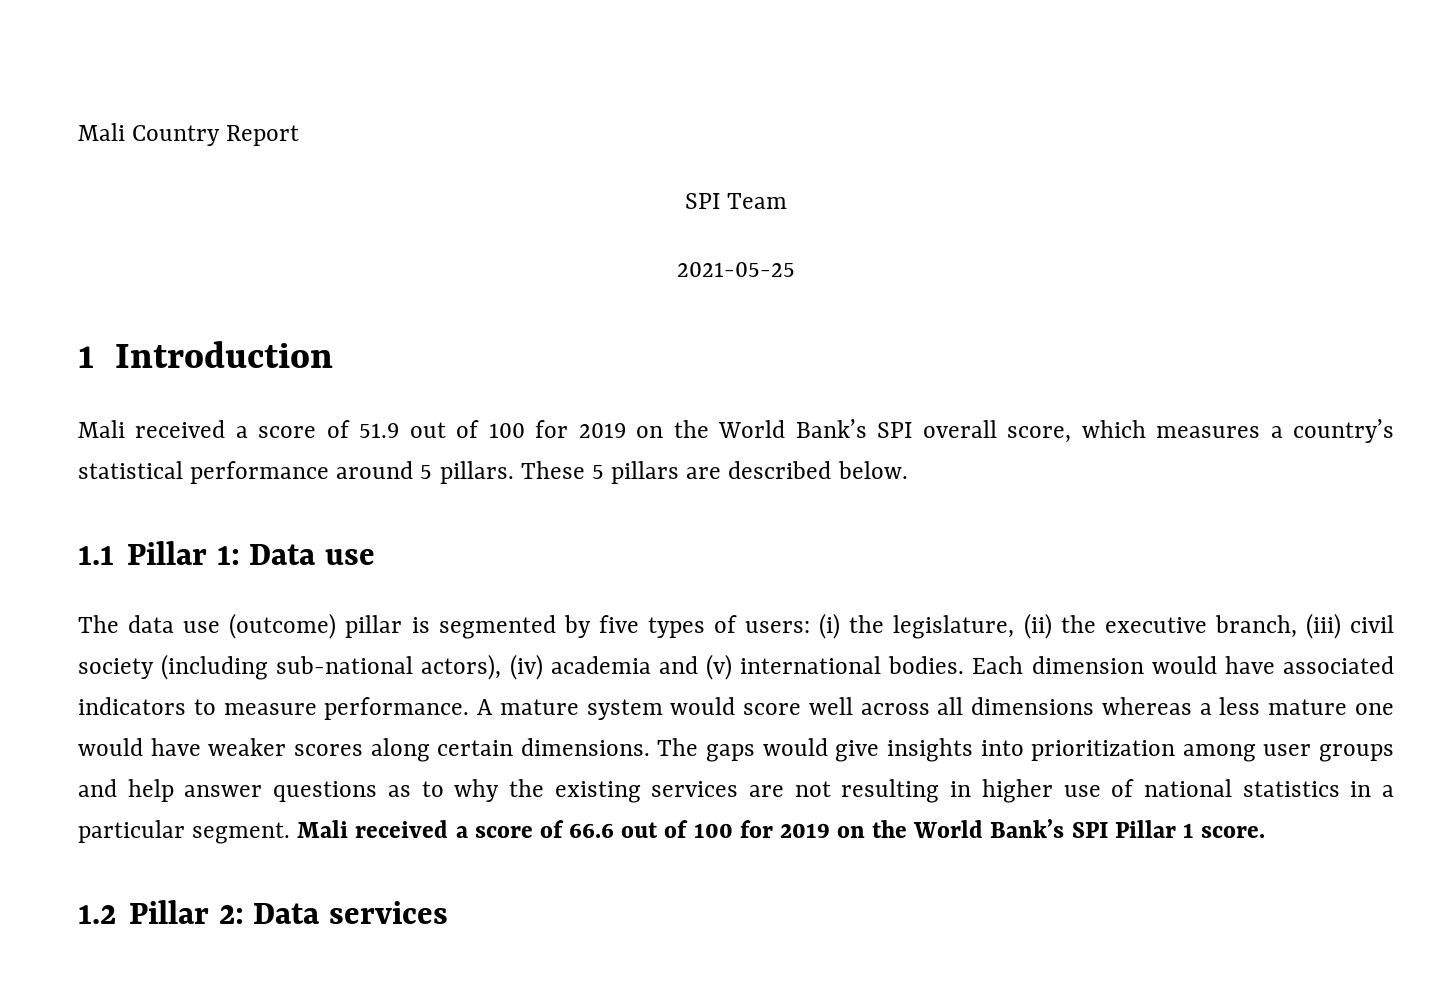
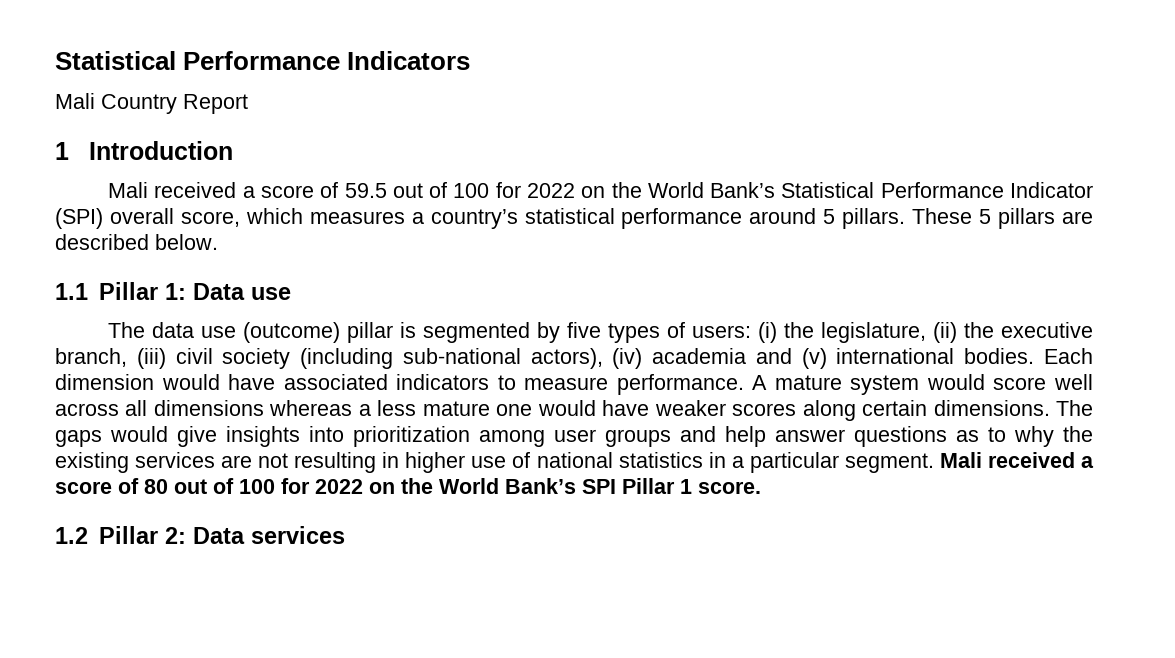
(78, 132) none -> [55,51,471,70] Statistical Performance Indicators //
[684,193,788,209] [677,262,795,277] // SPI Team // 2021-05-25 -> (248, 104) none
[359,419,913,438] 51.9 out of 100 for 2019 on the World Bank’s SPI -> [344,182,1094,198] [55,208,103,229] 59.5 out of 100 for 2022 on the World Bank’s Statistical Performance Indicator (SPI)
[569,820,830,838] 66.6 out of 100 for 2019 -> [144,478,363,494] 80 out of 100 for 2022

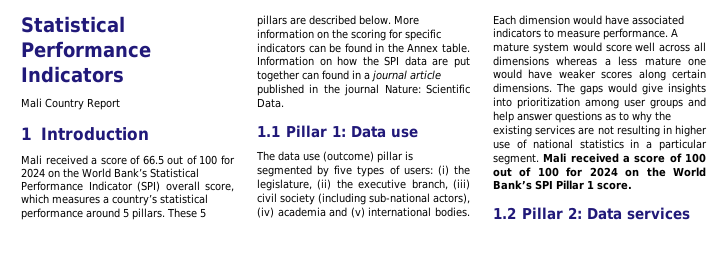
[344,182,575,198] 59.5 out of 100 for 2022 -> [142,155,235,165] [21,168,45,178] 66.5 out of 100 for 2024
(218, 242) none -> [394,15,419,25] [257,29,441,41] [257,43,470,53] [257,56,470,68] [257,70,441,82] [257,84,470,96] [257,98,284,108] More information on the scoring for specific indicators can be found in the Annex table. Information on how the SPI data are put together can found in a journal article published in the journal Nature: Scientific Data.
[144,478,363,494] 80 out of 100 for 2022 -> [685,153,706,163] [493,167,618,177] 100 out of 100 for 2024

